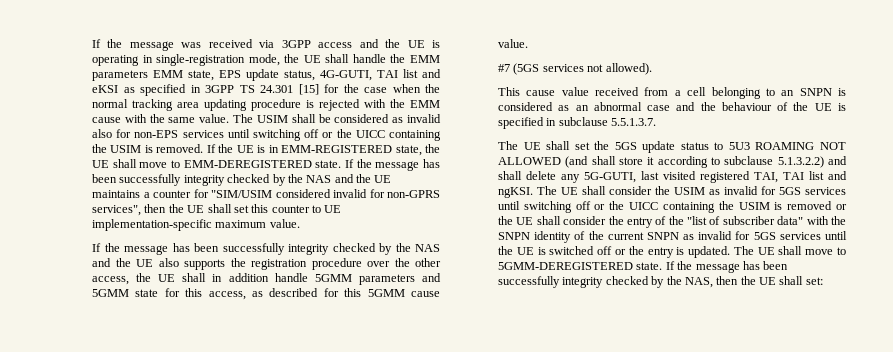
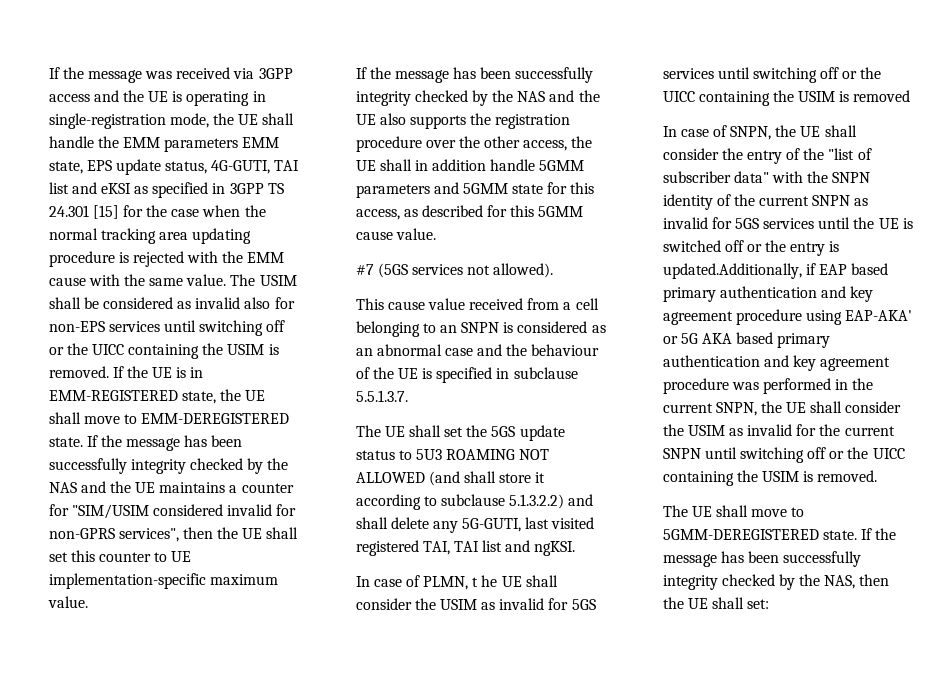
[537,186,558,195] The -> [355,575,498,590] // In case of PLMN, t he
[835,204,847,210] or -> [662,125,772,140] // In case of SNPN,
[688,246,731,258] updated. -> [662,263,889,279] [662,286,874,302] [662,309,913,325] [662,332,831,348] [662,355,891,371] [662,378,874,394] [662,401,902,416] [662,424,895,436] [662,447,905,463] [662,470,878,486] updated.Additionally, if EAP based primary authentication and key agreement procedure using EAP-AKA' or 5G AKA based primary authentication and key agreement procedure was performed in the current SNPN, the UE shall consider the USIM as invalid for the current SNPN until switching off or the UICC containing the USIM is removed. //

